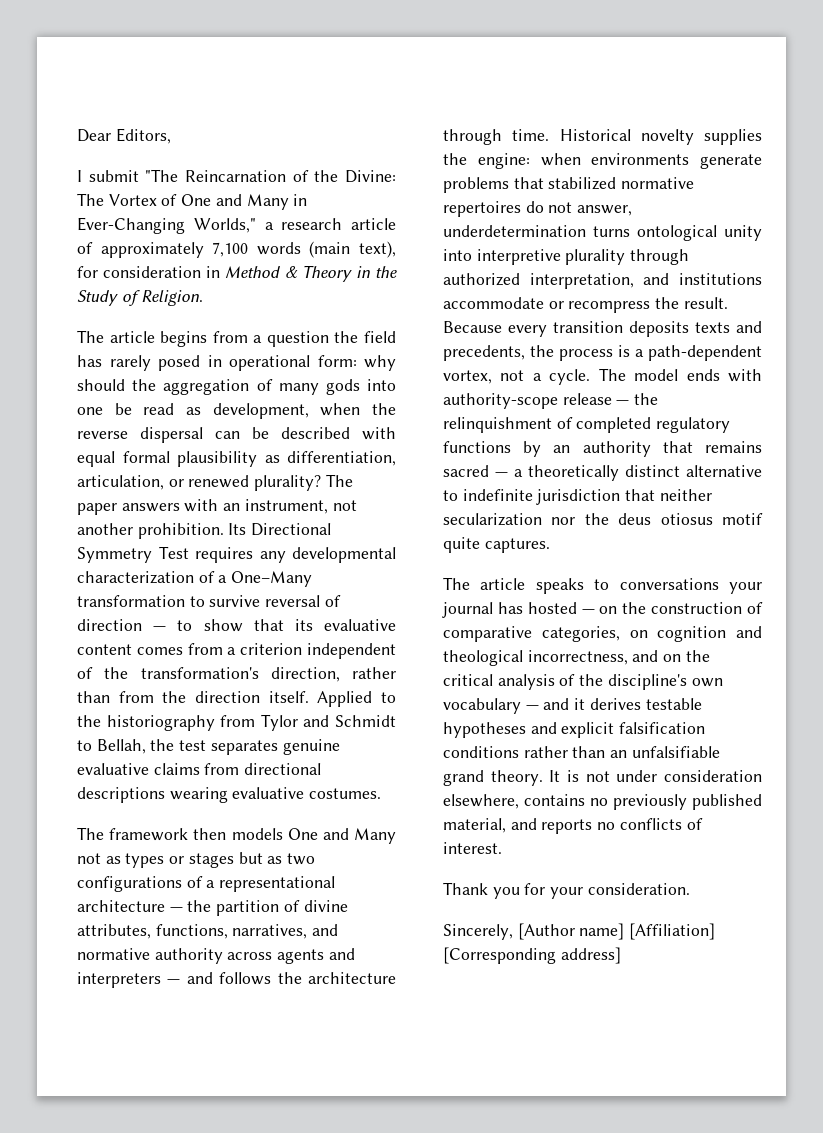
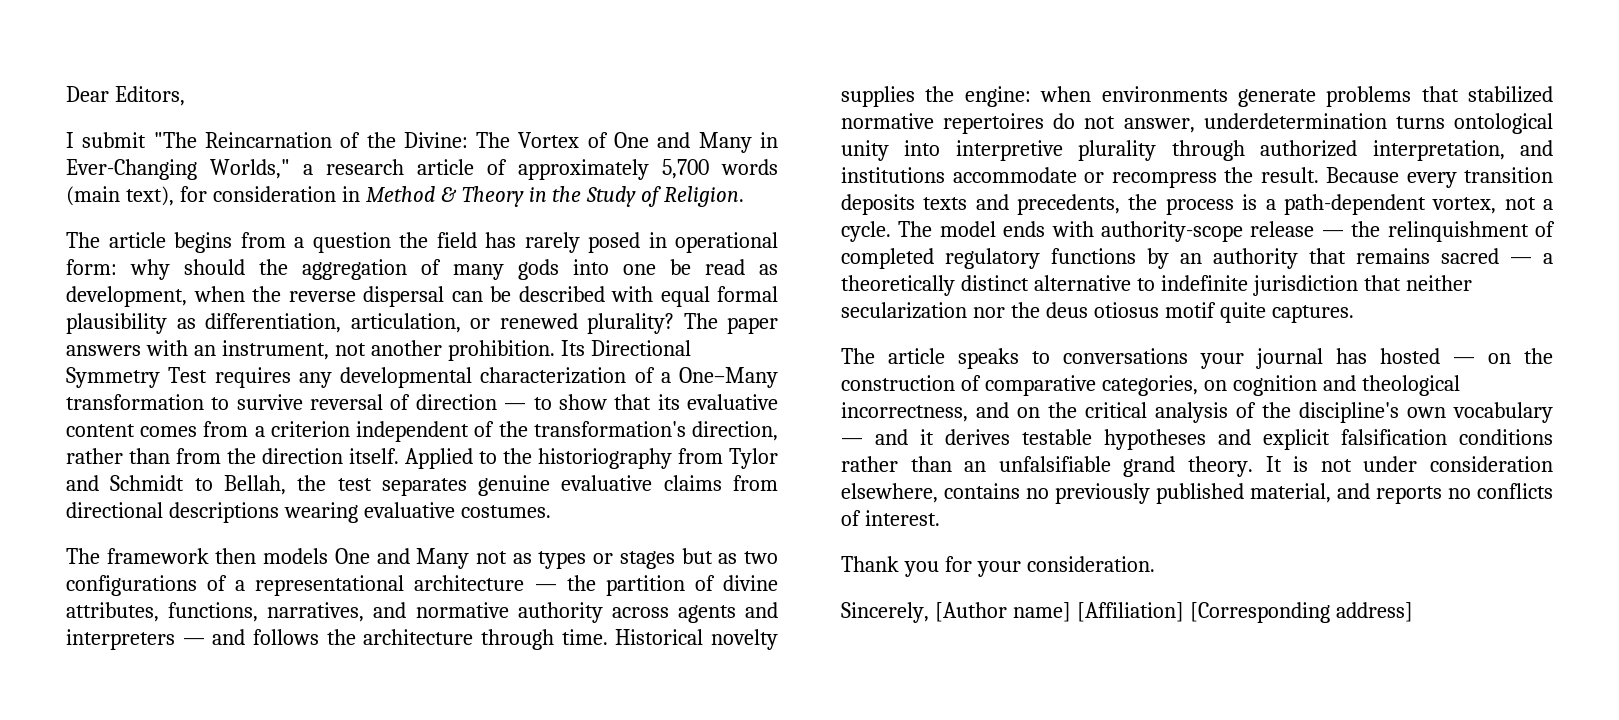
[212,242,249,257] 7,100 -> [662,159,709,179] 5,700

